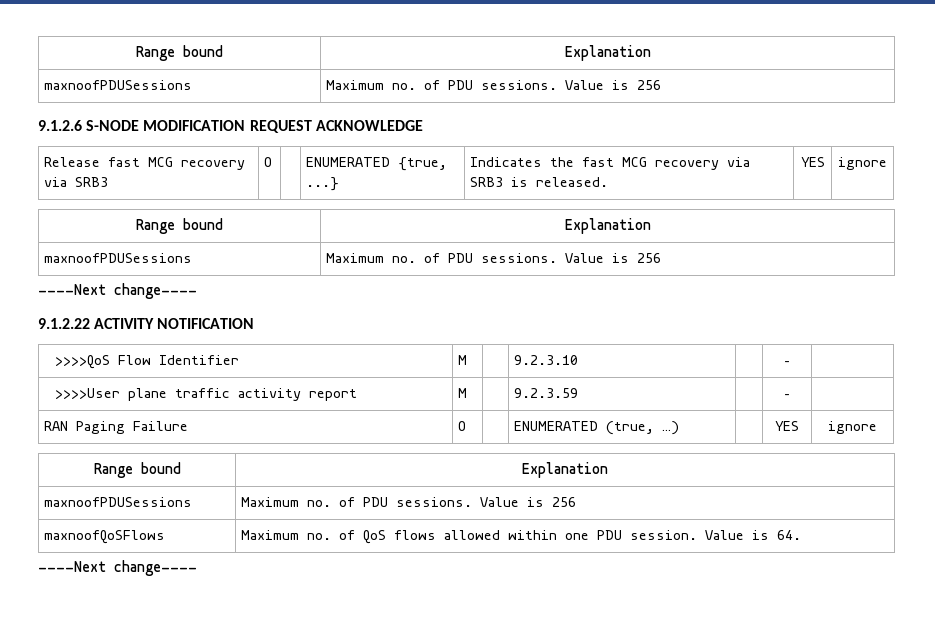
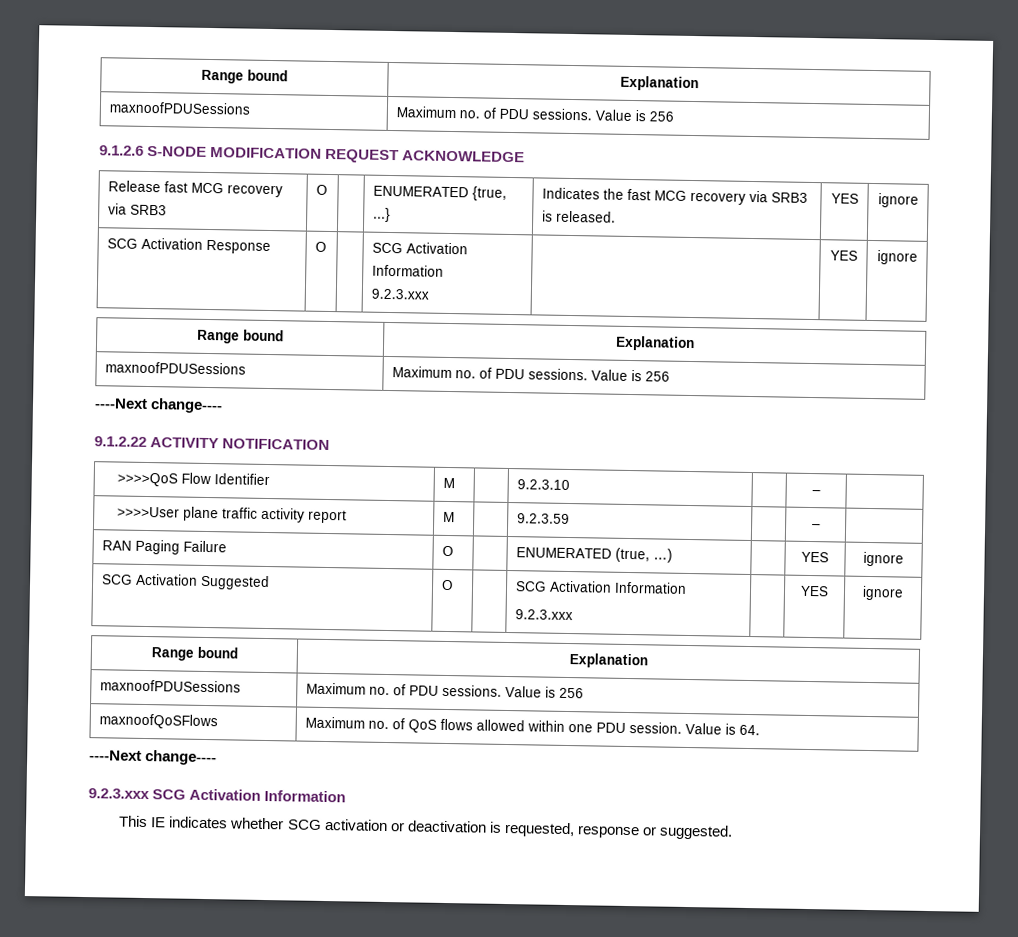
(887, 163) none -> [106,237,271,255] [314,241,327,252] [371,242,468,255] [371,264,444,277] [370,288,429,300] [829,250,858,261] [876,250,918,265] // SCG Activation Response | O | | SCG Activation Information // 9.2.3.xxx | | YES | ignore
(877, 427) none -> [101,573,270,591] [440,579,454,591] [514,580,687,594] [514,609,573,621] [800,585,829,597] [862,585,904,601] // SCG Activation Suggested | O | | SCG Activation Information // 9.2.3.xxx | | YES | ignore
(197, 568) none -> [88,788,347,803] [119,815,733,840] // 9.2.3.xxx SCG Activation Information // This IE indicates whether SCG activation or deactivation is requested, response or suggested.

